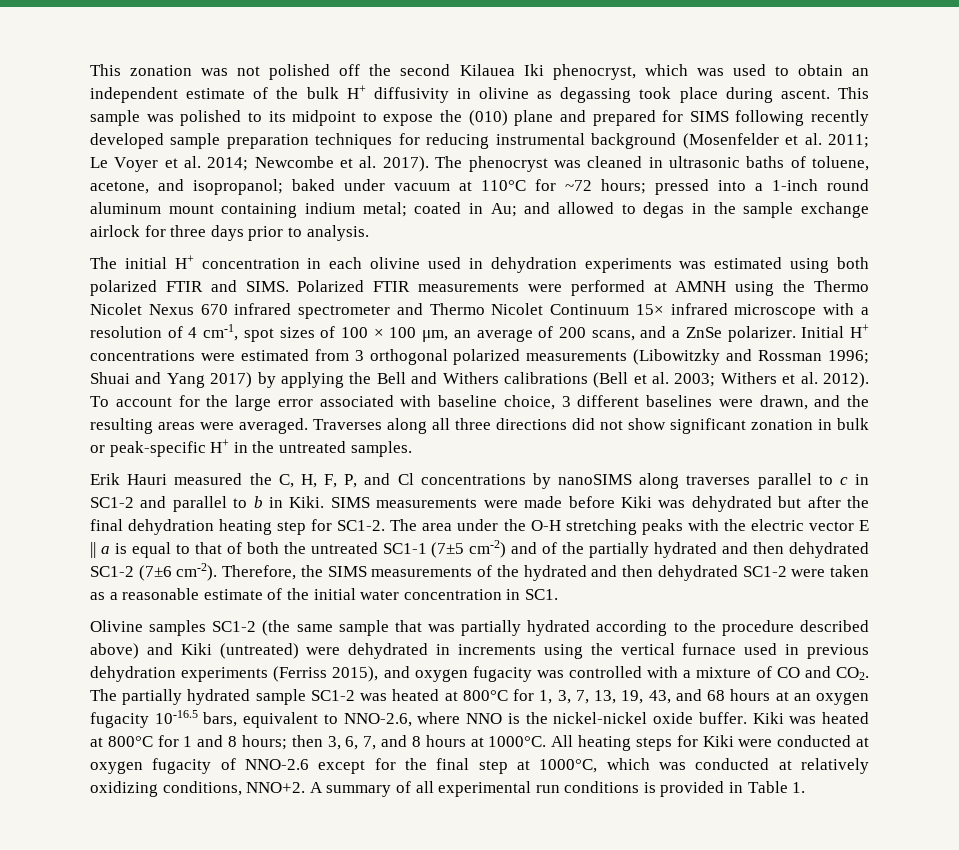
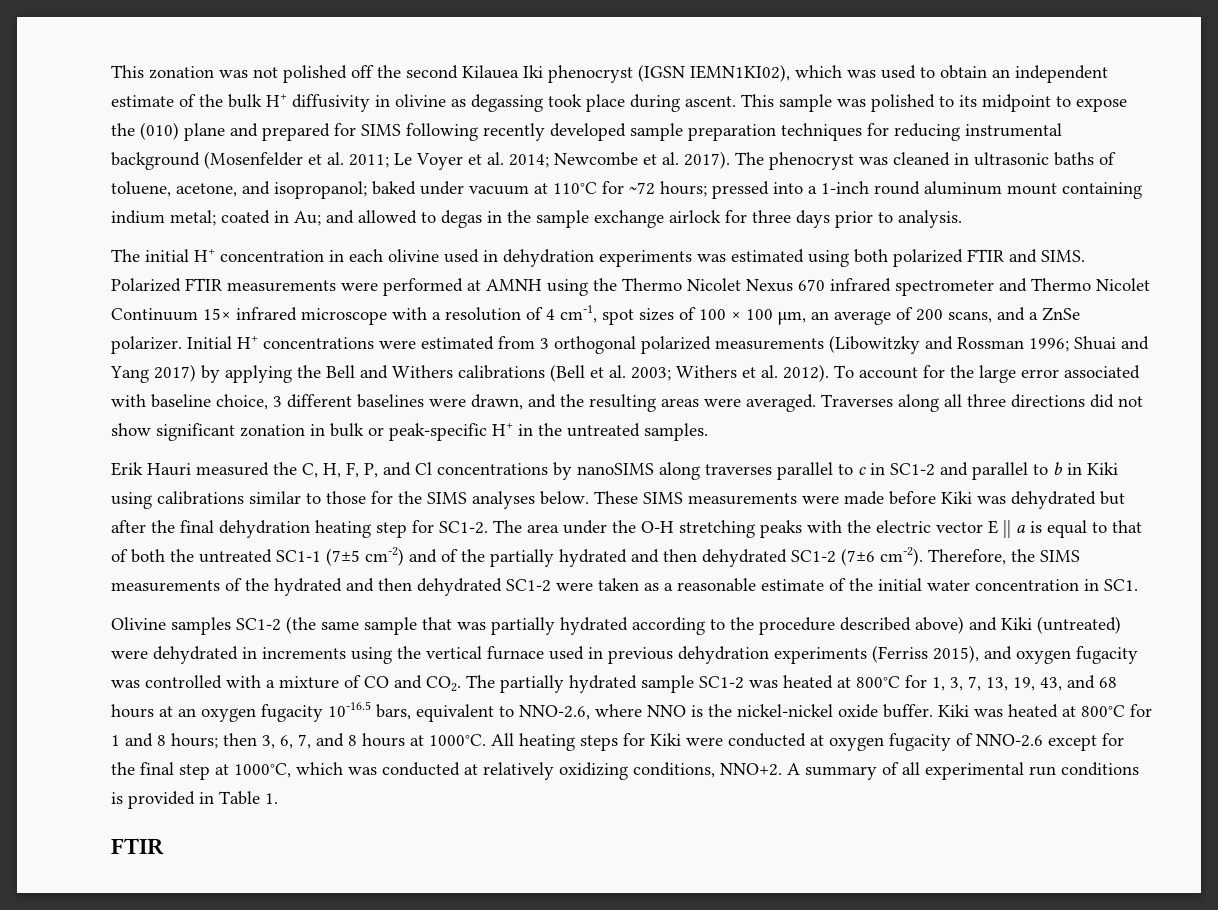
[552,64,636,80] phenocryst, -> [548,64,790,83] phenocryst (IGSN IEMN1KI02),
[289,496,325,508] Kiki. -> [1087,462,1118,475] [111,491,638,509] Kiki using calibrations similar to those for the SIMS analyses below. These
(806, 787) none -> [111,838,164,855] // FTIR

